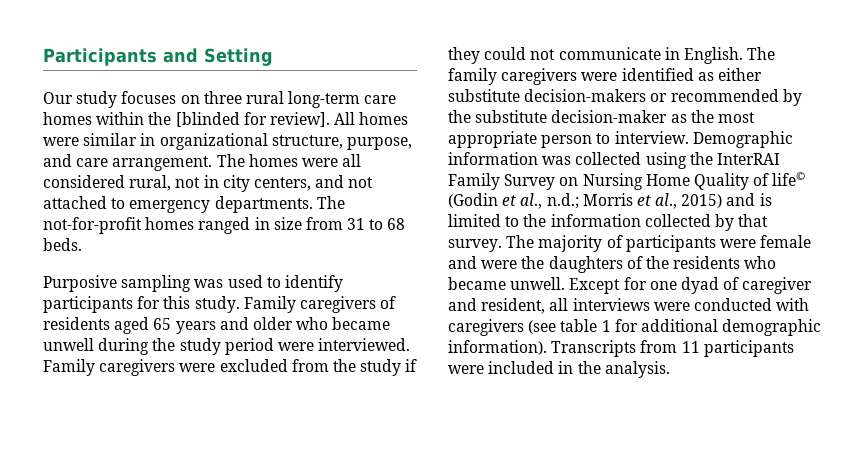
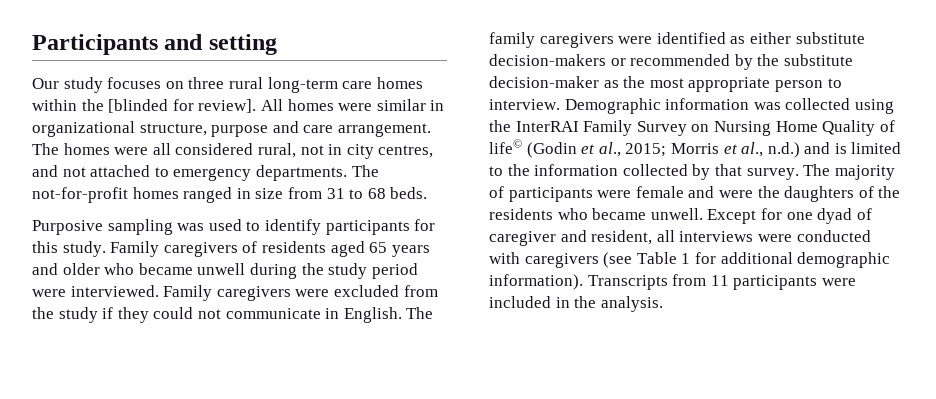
[204,48,273,66] Setting -> [208,34,277,55] setting
[346,137,412,150] purpose, -> [211,125,269,137] purpose
[253,177,311,191] centers, -> [378,145,434,158] centres,
[546,193,579,209] n.d.; -> [625,143,667,157] 2015;
[681,194,723,208] 2015) -> [767,142,800,158] n.d.)
[560,319,598,332] table -> [636,252,677,264] Table

